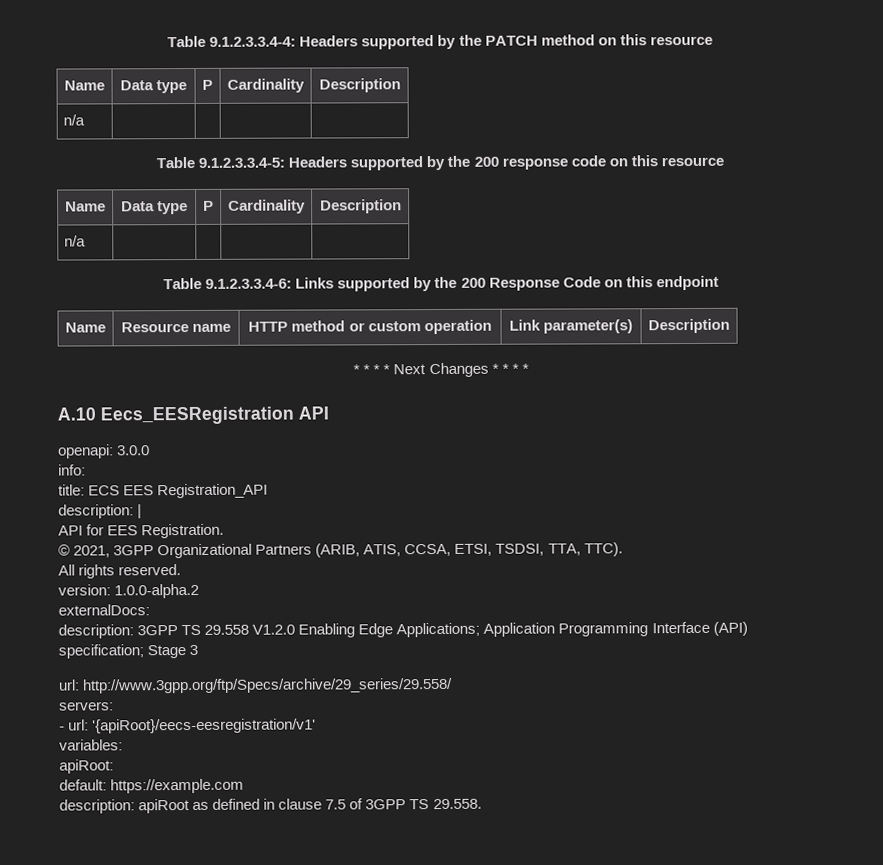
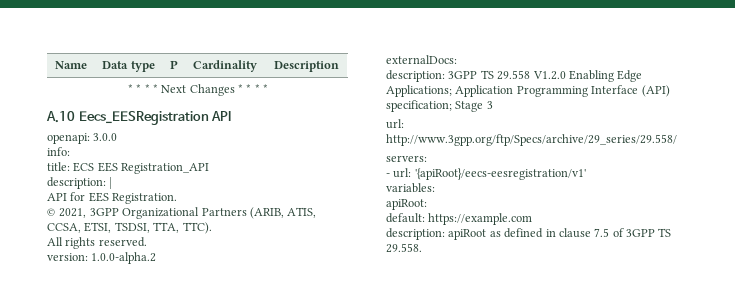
[167,34,713,50] [64,80,105,91] [119,80,188,94] [202,79,213,90] [226,78,305,93] [318,78,401,93] [63,114,86,126] [156,155,724,171] [65,201,106,212] [120,201,189,215] [203,200,214,211] [227,199,306,214] [319,199,402,214] [64,235,87,247] [163,275,719,292] [65,322,106,333] [120,322,232,333] [248,319,492,335] [508,319,634,334] [648,318,730,334] Table 9.1.2.3.3.4-4: Headers supported by the PATCH method on this resource // Name | Data type | P | Cardinality | Description // n/a | | | | // Table 9.1.2.3.3.4-5: Headers supported by the 200 response code on this resource // Name | Data type | P | Cardinality | Description // n/a | | | | // Table 9.1.2.3.3.4-6: Links supported by the 200 Response Code on this endpoint // Name | Resource name | HTTP method or custom operation | Link parameter(s) | Description -> [54,61,87,69] [102,61,155,72] [170,60,178,69] [193,60,257,72] [274,61,339,72] Name | Data type | P | Cardinality | Description

